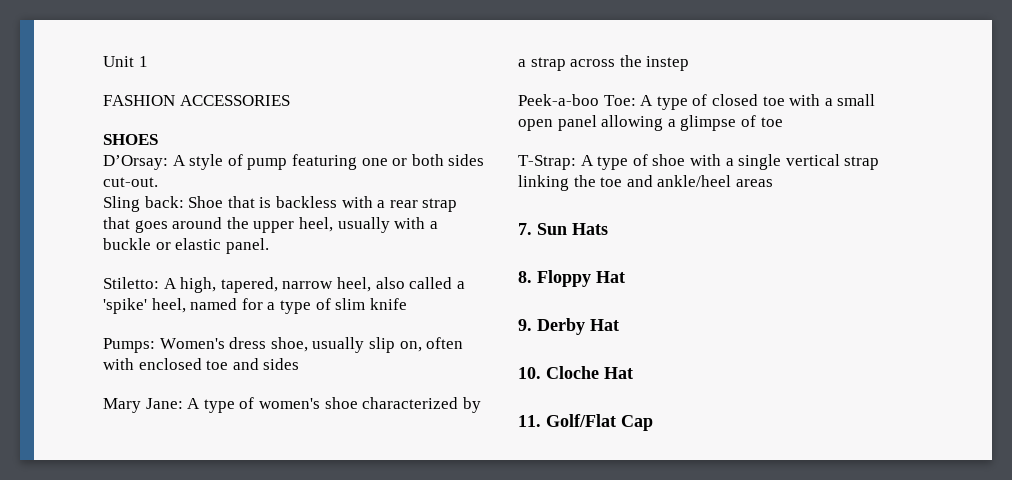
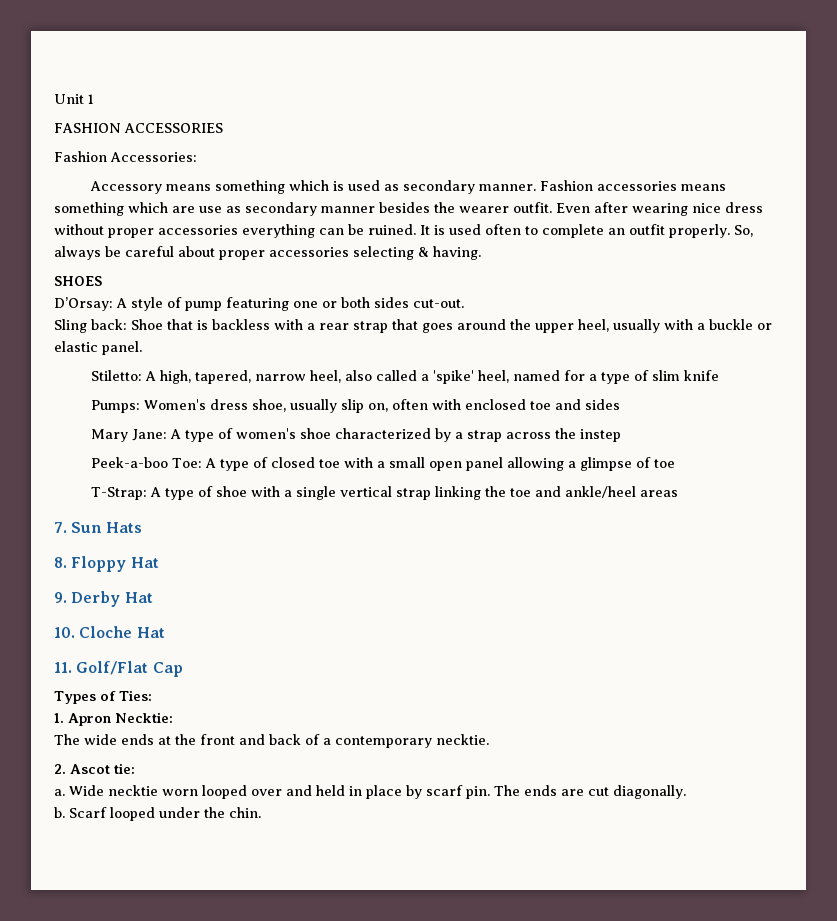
(290, 100) none -> [54,151,197,162] [89,180,726,194] [54,202,763,216] [54,224,753,238] [54,246,481,260] // Fashion Accessories: // Accessory means something which is used as secondary manner. Fashion accessories means something which are use as secondary manner besides the wearer outfit. Even after wearing nice dress without proper accessories everything can be ruined. It is used often to complete an outfit properly. So, always be careful about proper accessories selecting & having.
(653, 423) none -> [54,690,152,704] [54,712,173,726] [54,734,489,748] [54,763,135,774] [54,785,686,799] [54,807,261,821] // Types of Ties: // 1. Apron Necktie: // The wide ends at the front and back of a contemporary necktie. // 2. Ascot tie: // a. Wide necktie worn looped over and held in place by scarf pin. The ends are cut diagonally. // b. Scarf looped under the chin.

